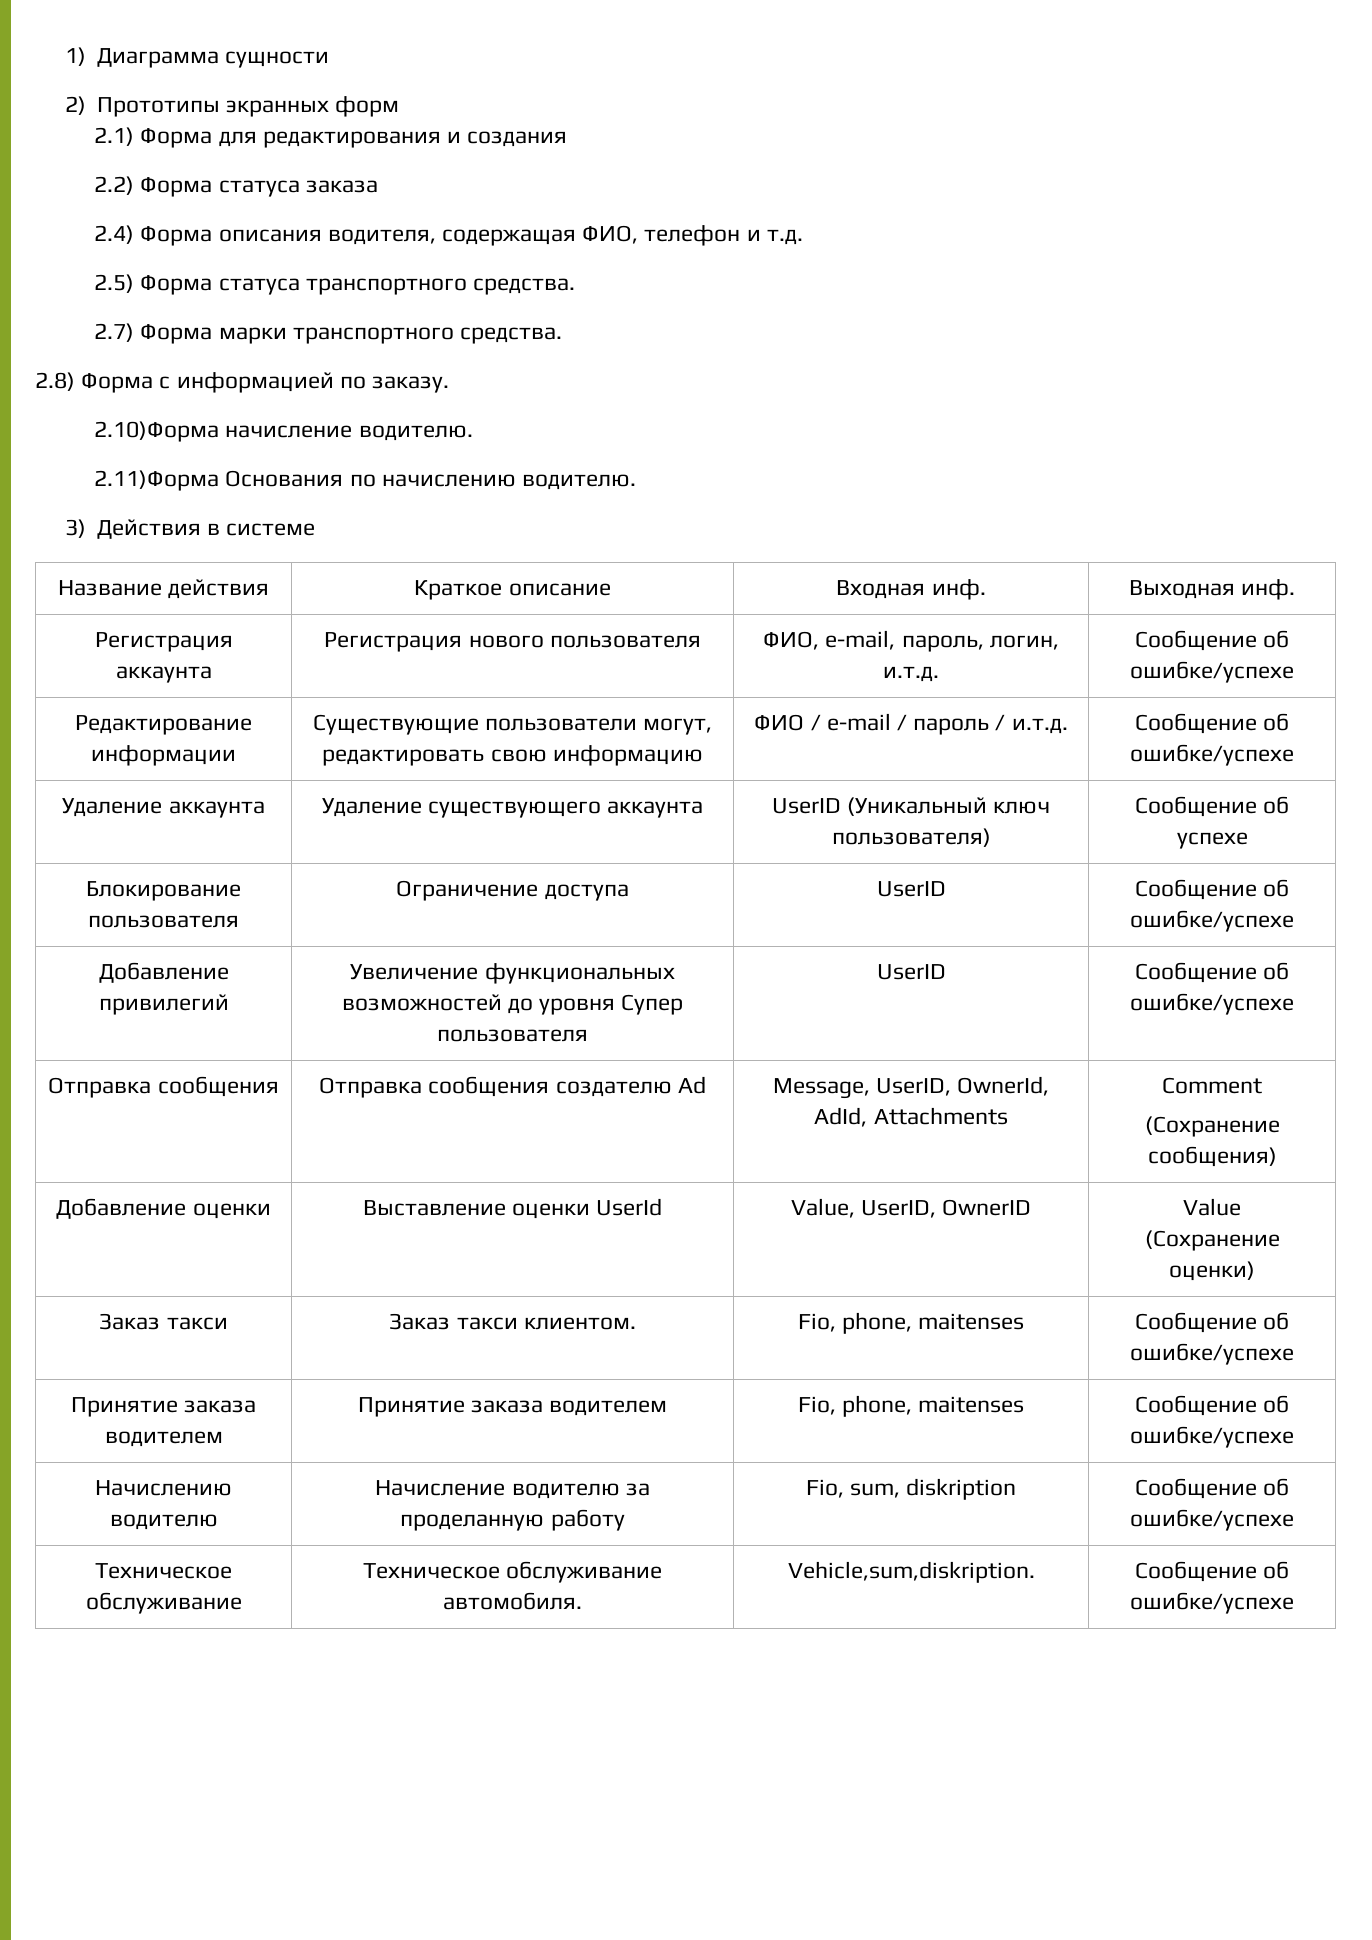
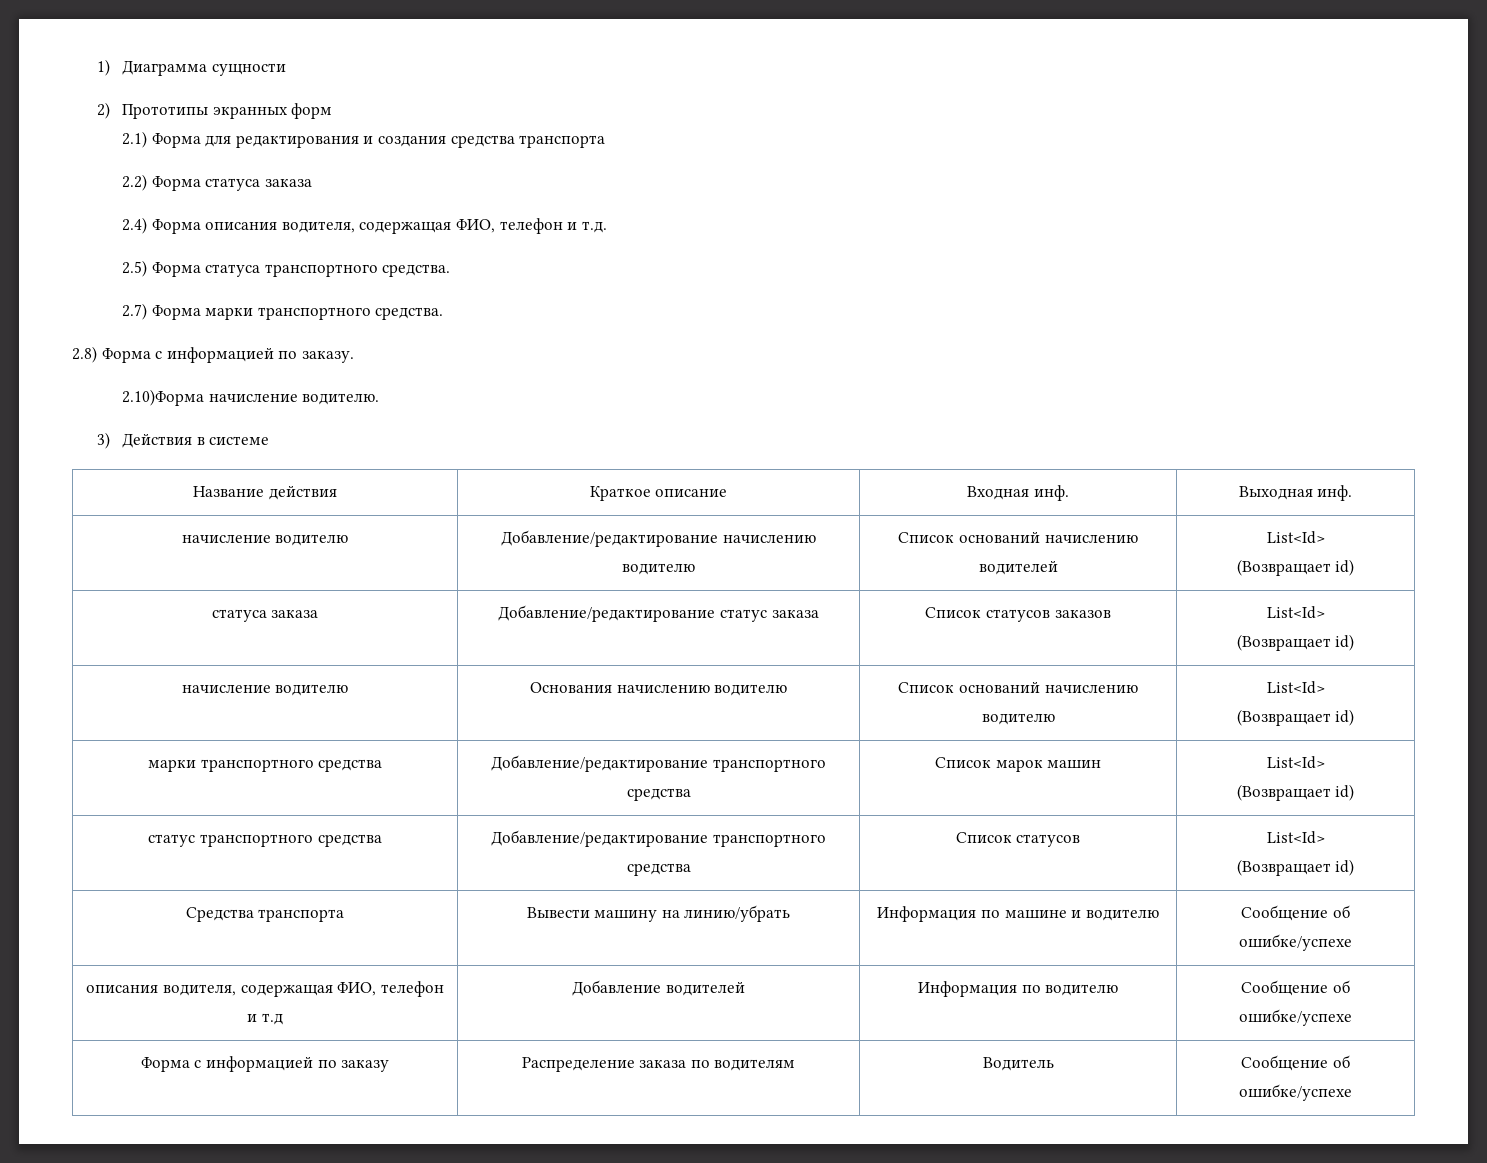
(568, 139) none -> [450,135,606,148] средства транспорта
[94,470,636,491] // 2.11)Форма Основания по начислению водителю. -> (380, 399) none
[94,632,233,652] [115,666,212,683] [324,632,701,652] [763,630,1059,652] [883,666,939,682] [1134,630,1290,651] [1130,661,1294,683] [75,715,252,735] [91,745,236,766] [312,714,713,735] [322,745,703,766] [754,713,1068,735] [1134,713,1290,734] [1130,744,1294,766] [62,798,265,818] [321,798,704,818] [771,797,1051,816] [831,828,991,847] [1134,796,1290,817] [1176,832,1248,849] [86,881,241,901] [88,915,239,928] [396,880,629,901] [876,881,946,897] [1134,879,1290,900] [1130,910,1294,932] [98,962,229,983] [98,994,229,1015] [350,963,675,984] [341,994,684,1015] [437,1029,588,1042] [876,964,946,980] [1134,962,1290,983] [1130,993,1294,1015] [48,1076,279,1098] [319,1076,706,1098] [772,1076,1050,1099] [814,1107,1008,1127] [1162,1077,1262,1094] [1144,1116,1280,1137] [1147,1146,1277,1167] [56,1198,271,1219] [362,1198,663,1219] [790,1198,1032,1218] [1183,1198,1241,1216] [1144,1230,1280,1251] [1169,1261,1255,1281] [99,1313,228,1330] [389,1313,636,1330] [797,1312,1025,1334] [1134,1312,1290,1333] [1130,1343,1294,1365] [70,1397,257,1417] [104,1431,223,1447] [357,1397,668,1417] [797,1395,1025,1417] [1134,1395,1290,1416] [1130,1426,1294,1448] [95,1480,232,1496] [109,1514,218,1530] [375,1480,650,1499] [400,1509,625,1531] [805,1478,1017,1500] [1134,1478,1290,1499] [1130,1509,1294,1531] [95,1563,232,1579] [85,1592,242,1614] [362,1561,663,1583] [443,1592,582,1610] [787,1561,1035,1583] Регистрация аккаунта | Регистрация нового пользователя | ФИО, e-mail, пароль, логин, и.т.д. | Сообщение об ошибке/успехе // Редактирование информации | Существующие пользователи могут, редактировать свою информацию | ФИО / e-mail / пароль / и.т.д. | Сообщение об ошибке/успехе // Удаление аккаунта | Удаление существующего аккаунта | UserID (Уникальный ключ пользователя) | Сообщение об успехе // Блокирование пользователя | Ограничение доступа | UserID | Сообщение об ошибке/успехе // Добавление привилегий | Увеличение функциональных возможностей до уровня Супер пользователя | UserID | Сообщение об ошибке/успехе // Отправка сообщения | Отправка сообщения создателю Ad | Message, UserID, OwnerId, AdId, Attachments | Comment // (Сохранение сообщения) // Добавление оценки | Выставление оценки UserId | Value, UserID, OwnerID | Value // (Сохранение оценки) // Заказ такси | Заказ такси клиентом. | Fio, phone, maitenses | Сообщение об ошибке/успехе // Принятие заказа водителем | Принятие заказа водителем | Fio, phone, maitenses | Сообщение об ошибке/успехе // Начислению водителю | Начисление водителю за проделанную работу | Fio, sum, diskription | Сообщение об ошибке/успехе // Техническое обслуживание | Техническое обслуживание автомобиля. | Vehicle,sum,diskription. -> [181,534,349,546] [501,530,816,547] [621,563,695,575] [898,531,1138,543] [978,560,1058,575] [1266,531,1325,544] [1236,559,1355,576] [211,609,319,622] [498,605,819,622] [925,607,1111,622] [1266,606,1325,619] [1236,634,1355,651] [181,684,349,696] [529,682,788,696] [898,681,1138,693] [981,713,1055,725] [1266,681,1325,694] [1236,709,1355,726] [147,759,383,772] [491,755,826,772] [626,788,691,801] [934,757,1102,772] [1266,756,1325,769] [1236,784,1355,801] [148,834,382,847] [491,830,826,847] [626,863,691,876] [955,832,1081,847] [1266,831,1325,844] [1236,859,1355,876] [185,907,345,922] [526,905,791,922] [877,906,1159,922] [1241,905,1350,921] [1239,934,1352,951] [86,981,444,997] [247,1013,283,1025] [572,980,745,996] [917,981,1119,997] [1241,980,1350,996] [1239,1009,1352,1026] [140,1056,390,1072] [521,1057,796,1072] [982,1057,1054,1071] начисление водителю | Добавление/редактирование начислению водителю | Список оснований начислению водителей | List<Id> // (Возвращает id) // статуса заказа | Добавление/редактирование статус заказа | Список статусов заказов | List<Id> // (Возвращает id) // начисление водителю | Основания начислению водителю | Список оснований начислению водителю | List<Id> // (Возвращает id) // марки транспортного средства | Добавление/редактирование транспортного средства | Список марок машин | List<Id> // (Возвращает id) // статус транспортного средства | Добавление/редактирование транспортного средства | Список статусов | List<Id> // (Возвращает id) // Средства транспорта | Вывести машину на линию/убрать | Информация по машине и водителю | Сообщение об ошибке/успехе // описания водителя, содержащая ФИО, телефон и т.д | Добавление водителей | Информация по водителю | Сообщение об ошибке/успехе // Форма с информацией по заказу | Распределение заказа по водителям | Водитель

